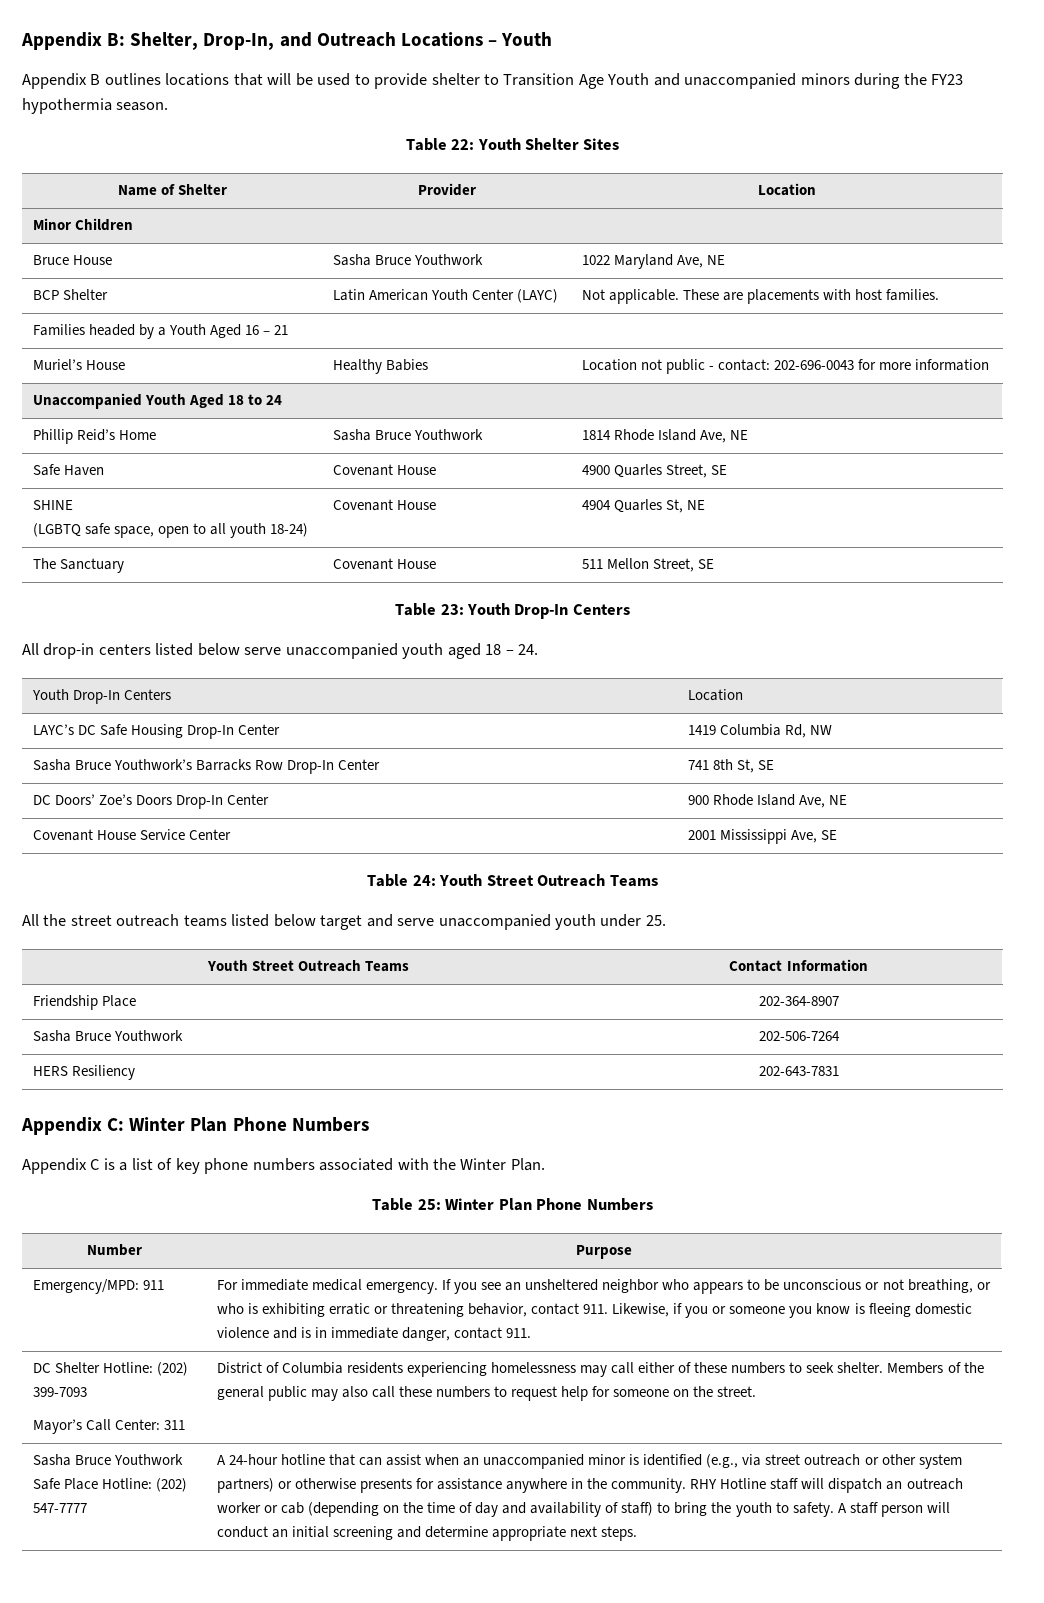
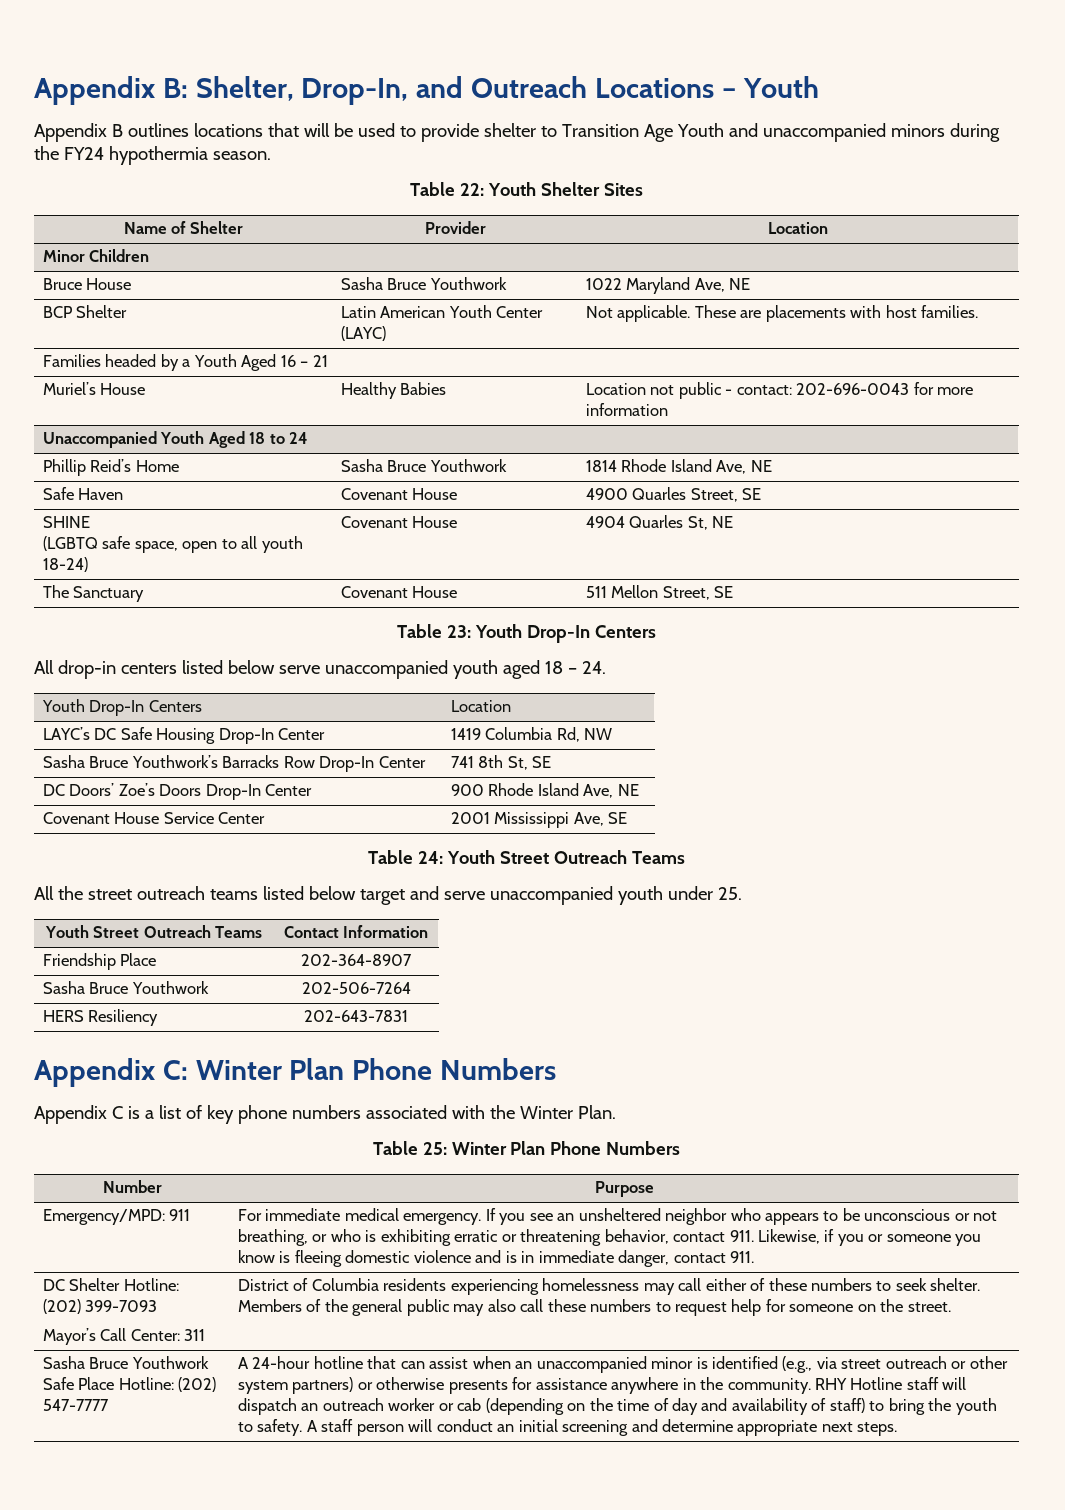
[931,74,964,85] FY23 -> [63,147,104,160] FY24

